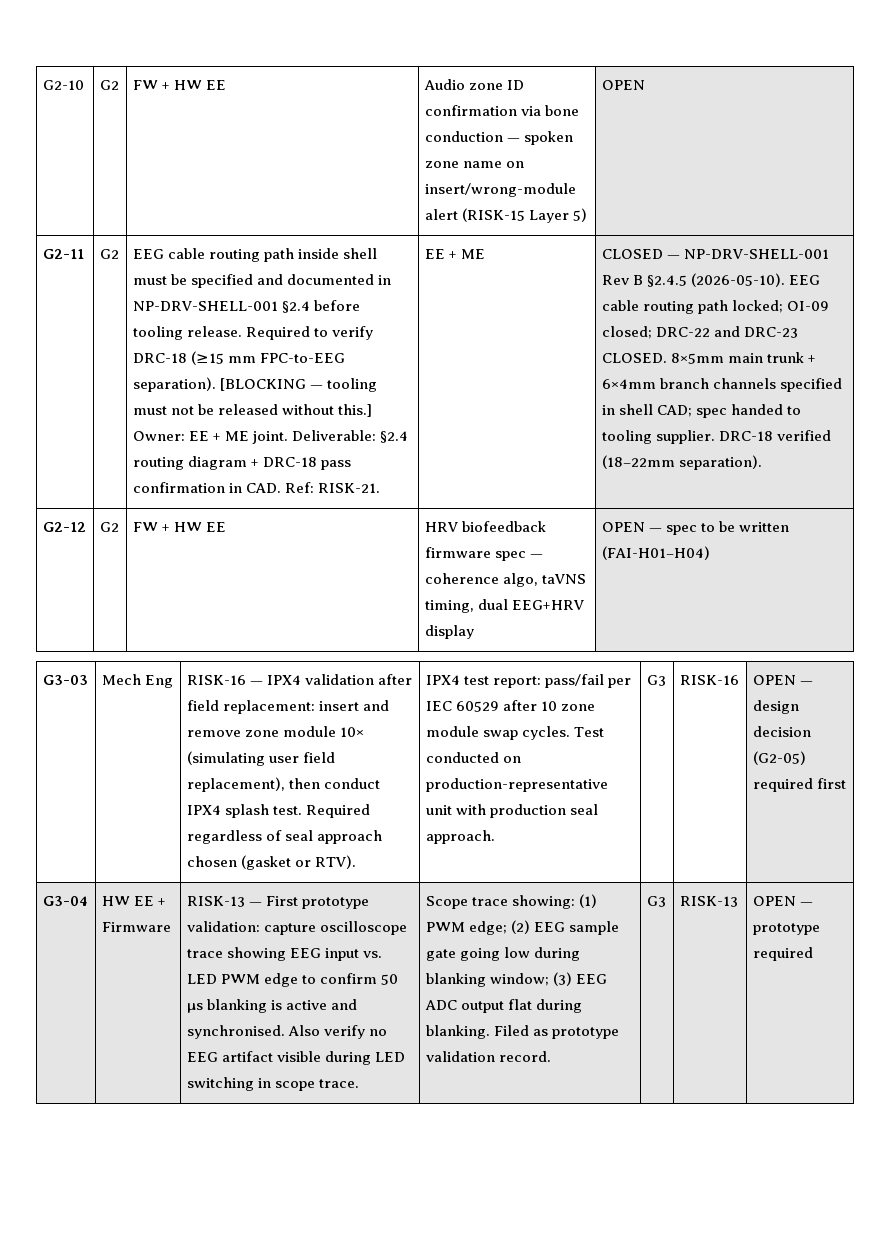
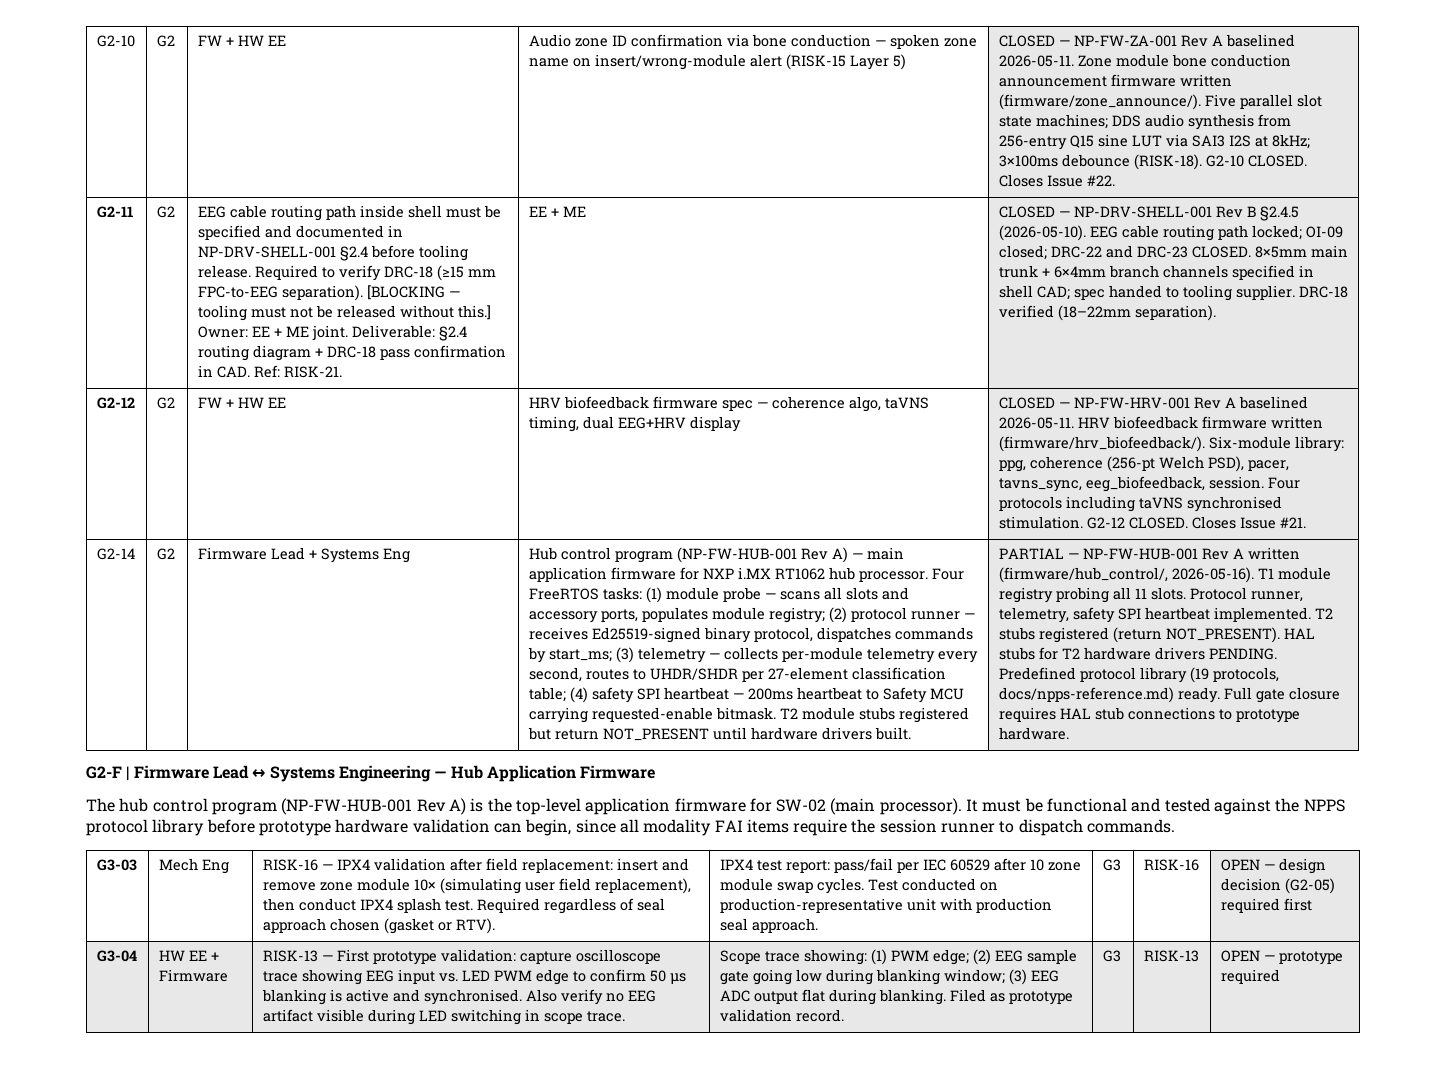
[601,80,645,90] OPEN -> [998,34,1295,47] [998,54,1291,67] [998,74,1232,87] [998,94,1322,110] [998,114,1291,130] [998,134,1310,150] [998,154,1307,170] [998,174,1115,187] CLOSED — NP-FW-ZA-001 Rev A baselined 2026-05-11. Zone module bone conduction announcement firmware written (firmware/zone_announce/). Five parallel slot state machines; DDS audio synthesis from 256-entry Q15 sine LUT via SAI3 I2S at 8kHz; 3×100ms debounce (RISK-18). G2-10 CLOSED. Closes Issue #22.
[601,521,789,535] [601,546,710,560] OPEN — spec to be written (FAI-H01–H04) -> [998,396,1308,409] [998,416,1323,429] [998,436,1344,452] [998,456,1289,472] [998,476,1300,492] [998,496,1282,512] [998,516,1306,529] [96,548,135,560] [156,548,175,560] [197,547,410,563] [528,547,904,563] [528,567,964,582] [528,587,909,603] [528,607,975,623] [528,627,973,643] [527,647,978,663] [528,667,946,682] [528,687,964,703] [528,707,969,723] [527,727,911,741] [998,547,1300,560] [998,567,1331,583] [998,587,1303,603] [998,607,1333,623] [998,627,1315,643] [998,647,1277,660] [998,667,1279,683] [998,687,1340,703] [998,707,1300,723] [998,727,1069,740] [86,765,656,782] [86,798,1345,815] [86,819,1176,836] CLOSED — NP-FW-HRV-001 Rev A baselined 2026-05-11. HRV biofeedback firmware written (firmware/hrv_biofeedback/). Six-module library: ppg, coherence (256-pt Welch PSD), pacer, tavns_sync, eeg_biofeedback, session. Four protocols including taVNS synchronised stimulation. G2-12 CLOSED. Closes Issue #21. // G2-14 | G2 | Firmware Lead + Systems Eng | Hub control program (NP-FW-HUB-001 Rev A) — main application firmware for NXP i.MX RT1062 hub processor. Four FreeRTOS tasks: (1) module probe — scans all slots and accessory ports, populates module registry; (2) protocol runner — receives Ed25519-signed binary protocol, dispatches commands by start_ms; (3) telemetry — collects per-module telemetry every second, routes to UHDR/SHDR per 27-element classification table; (4) safety SPI heartbeat — 200ms heartbeat to Safety MCU carrying requested-enable bitmask. T2 module stubs registered but return NOT_PRESENT until hardware drivers built. | PARTIAL — NP-FW-HUB-001 Rev A written (firmware/hub_control/, 2026-05-16). T1 module registry probing all 11 slots. Protocol runner, telemetry, safety SPI heartbeat implemented. T2 stubs registered (return NOT_PRESENT). HAL stubs for T2 hardware drivers PENDING. Predefined protocol library (19 protocols, docs/npps-reference.md) ready. Full gate closure requires HAL stub connections to prototype hardware. // G2-F | Firmware Lead ↔ Systems Engineering — Hub Application Firmware // The hub control program (NP-FW-HUB-001 Rev A) is the top-level application firmware for SW-02 (main processor). It must be functional and tested against the NPPS protocol library before prototype hardware validation can begin, since all modality FAI items require the session runner to dispatch commands.

